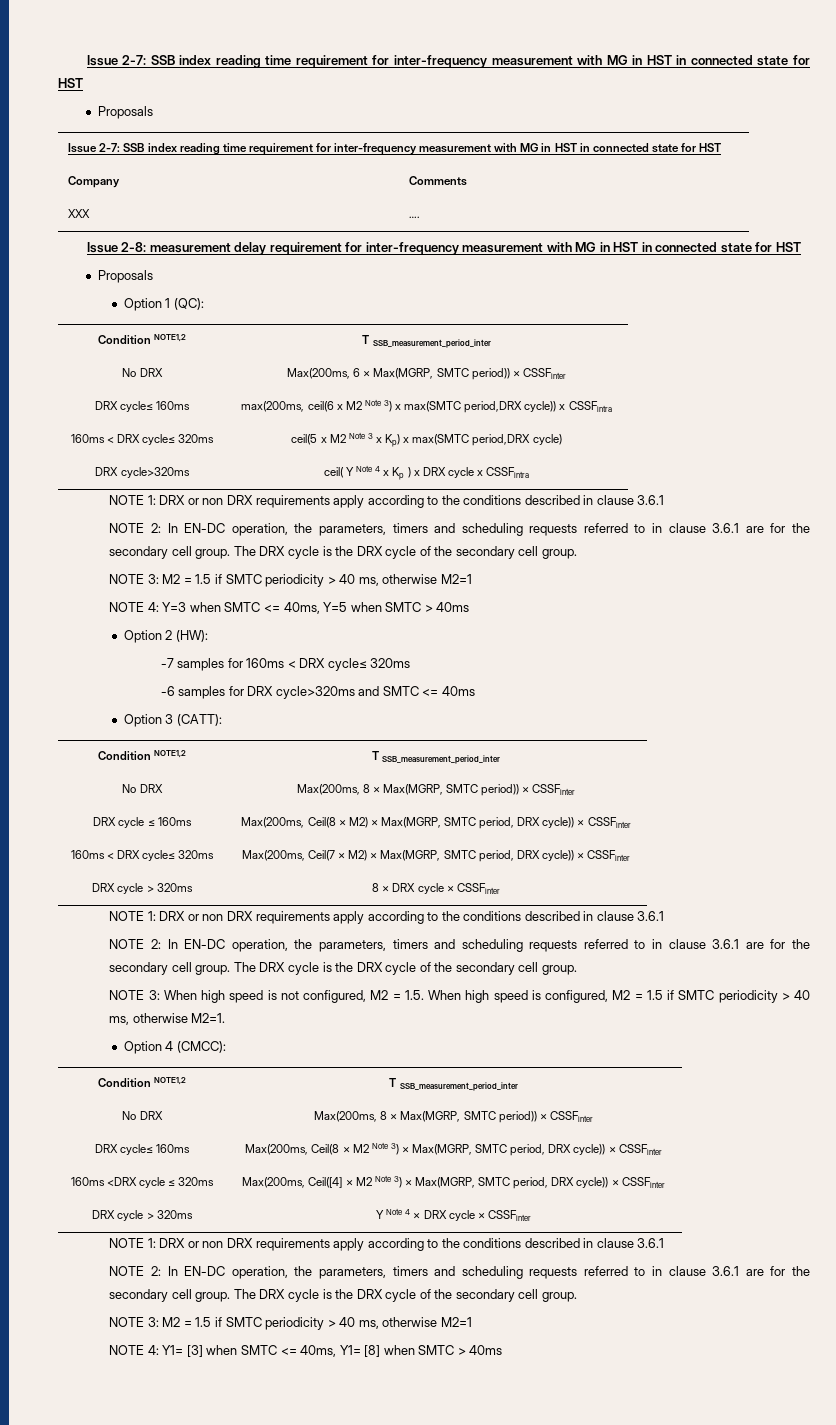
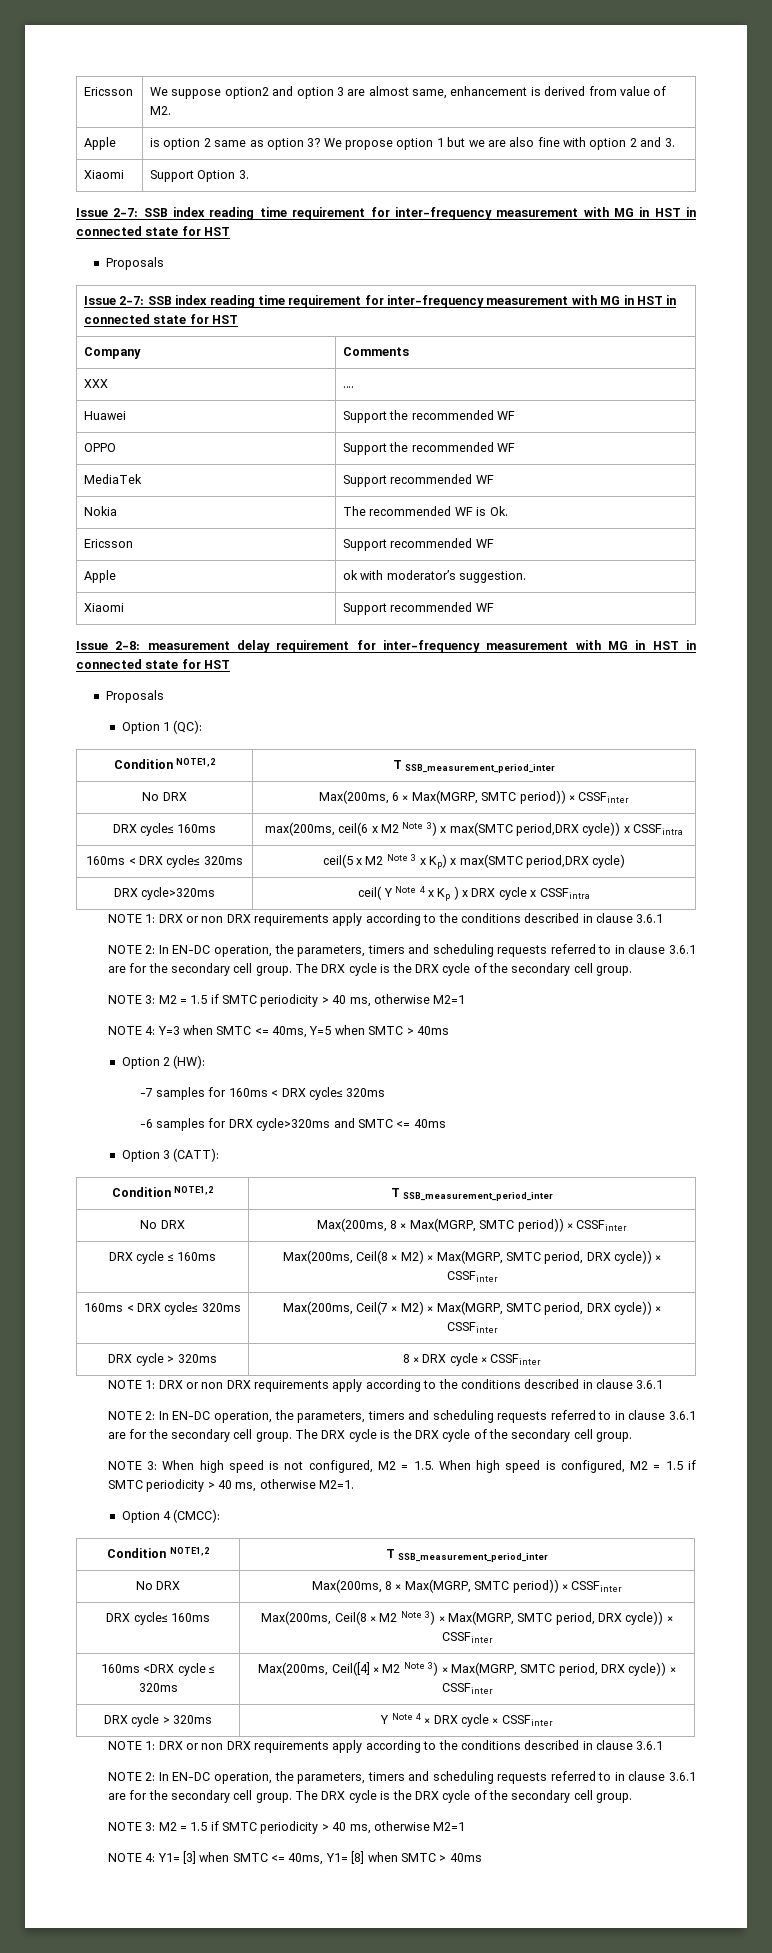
(86, 60) none -> [84,87,134,96] [150,86,667,99] [150,106,172,115] [84,137,117,150] [150,137,675,150] [84,170,125,179] [150,170,249,182] Ericsson | We suppose option2 and option 3 are almost same, enhancement is derived from value of M2. // Apple | is option 2 same as option 3? We propose option 1 but we are also fine with option 2 and 3. // Xiaomi | Support Option 3. //
(421, 217) none -> [84,411,127,420] [343,410,516,423] [84,443,117,452] [343,442,516,455] [84,474,143,484] [343,474,494,487] [84,506,118,516] [343,506,508,516] [84,539,134,548] [343,538,494,551] [84,570,117,583] [343,570,527,583] [84,603,125,612] [343,602,494,615] // Huawei | Support the recommended WF // OPPO | Support the recommended WF // MediaTek | Support recommended WF // Nokia | The recommended WF is Ok. // Ericsson | Support recommended WF // Apple | ok with moderator’s suggestion. // Xiaomi | Support recommended WF

